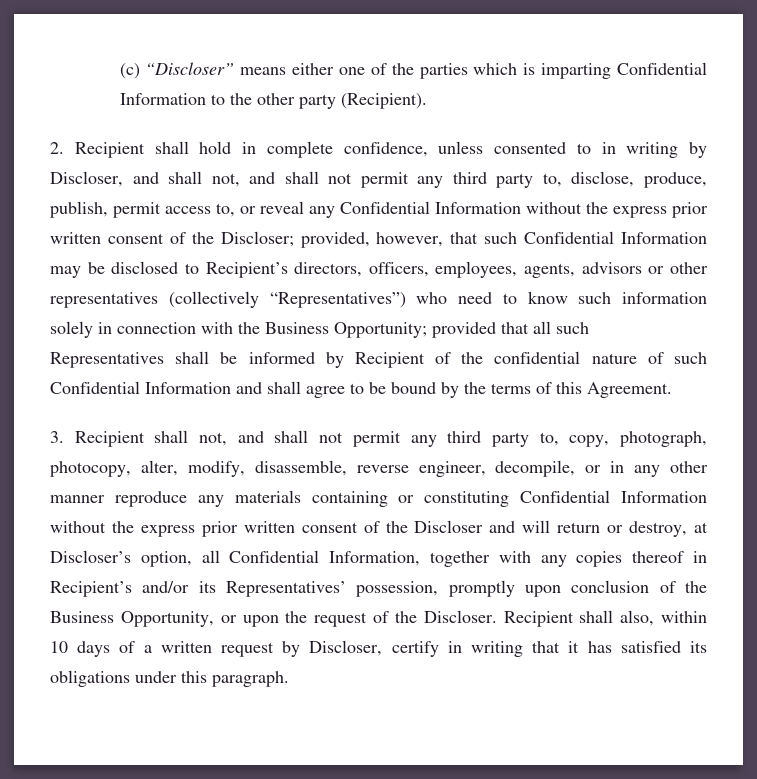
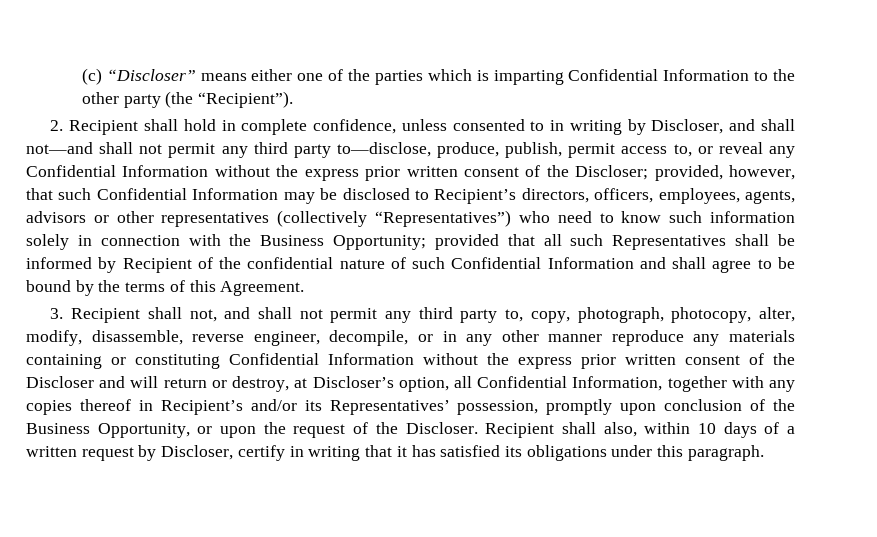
[340,93,427,109] (Recipient). -> [165,91,294,108] (the “Recipient”).
[211,171,635,188] not, and shall not permit any third party to, disclose, -> [26,142,431,158] not—and shall not permit any third party to—disclose,

